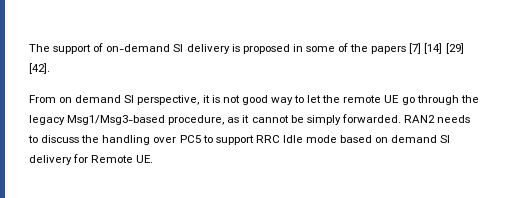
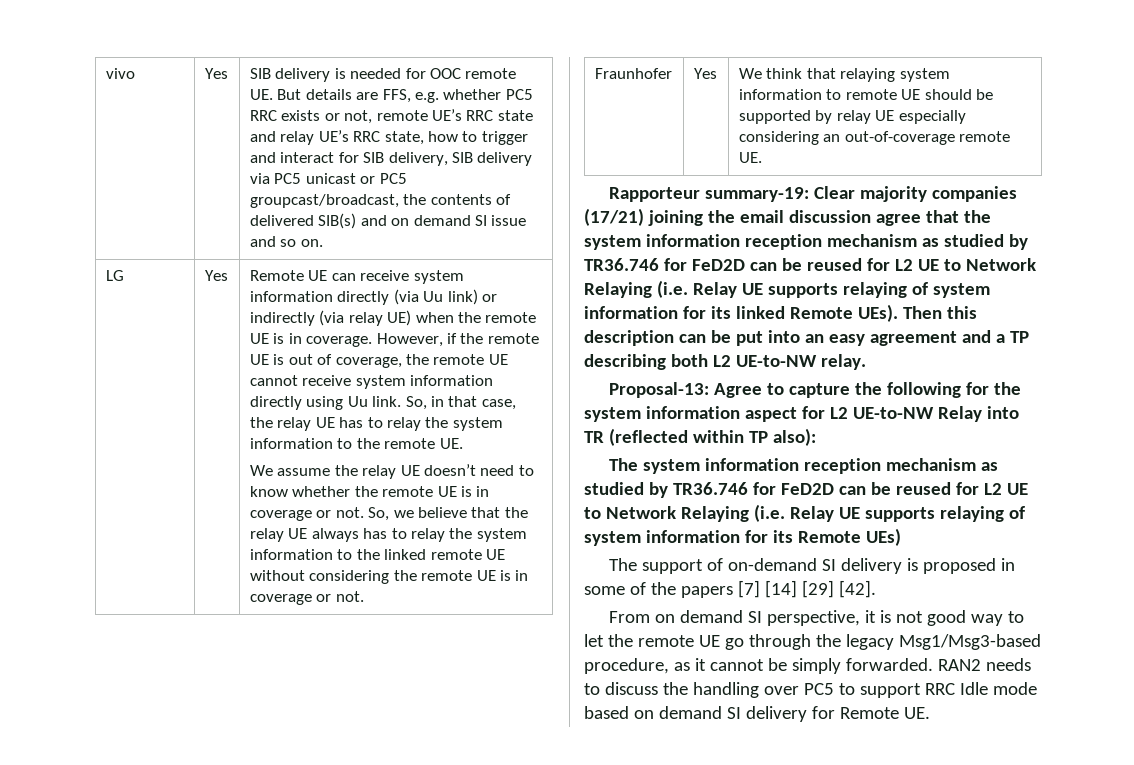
(29, 48) none -> [105,68,135,79] [204,68,228,79] [249,68,517,82] [249,89,533,103] [249,109,533,124] [249,130,528,145] [249,152,533,166] [249,173,407,184] [249,194,512,208] [249,213,527,229] [249,236,323,247] [105,270,124,281] [204,270,228,281] [249,270,464,284] [249,289,497,305] [249,310,537,326] [249,333,539,347] [249,354,508,368] [249,375,494,389] [249,396,516,410] [249,417,503,431] [249,438,463,449] [249,464,534,479] [249,486,490,497] [249,507,528,521] [249,528,527,542] [249,549,505,560] [249,570,529,584] [249,591,364,605] [594,68,672,79] [693,68,717,79] [738,68,950,82] [738,89,993,100] [738,110,966,124] [738,131,1011,145] [738,152,762,163] [609,186,1018,202] [584,208,991,226] [584,234,1028,250] [584,258,1036,271] [584,280,990,298] [584,304,977,322] [584,330,1029,346] [584,354,866,370] [609,382,1022,398] [584,406,1019,422] [584,428,816,446] [609,458,999,474] [584,482,1028,498] [584,504,1025,522] [584,528,901,546] vivo | Yes | SIB delivery is needed for OOC remote UE. But details are FFS, e.g. whether PC5 RRC exists or not, remote UE’s RRC state and relay UE’s RRC state, how to trigger and interact for SIB delivery, SIB delivery via PC5 unicast or PC5 groupcast/broadcast, the contents of delivered SIB(s) and on demand SI issue and so on. // LG | Yes | Remote UE can receive system information directly (via Uu link) or indirectly (via relay UE) when the remote UE is in coverage. However, if the remote UE is out of coverage, the remote UE cannot receive system information directly using Uu link. So, in that case, the relay UE has to relay the system information to the remote UE. // We assume the relay UE doesn’t need to know whether the remote UE is in coverage or not. So, we believe that the relay UE always has to relay the system information to the linked remote UE without considering the remote UE is in coverage or not. // Fraunhofer | Yes | We think that relaying system information to remote UE should be supported by relay UE especially considering an out-of-coverage remote UE. // Rapporteur summary-19: Clear majority companies (17/21) joining the email discussion agree that the system information reception mechanism as studied by TR36.746 for FeD2D can be reused for L2 UE to Network Relaying (i.e. Relay UE supports relaying of system information for its linked Remote UEs). Then this description can be put into an easy agreement and a TP describing both L2 UE-to-NW relay. // Proposal-13: Agree to capture the following for the system information aspect for L2 UE-to-NW Relay into TR (reflected within TP also): // The system information reception mechanism as studied by TR36.746 for FeD2D can be reused for L2 UE to Network Relaying (i.e. Relay UE supports relaying of system information for its Remote UEs) //

